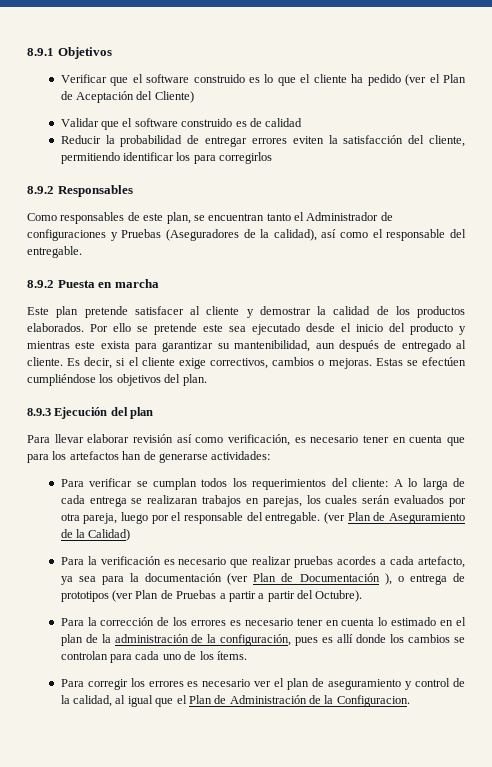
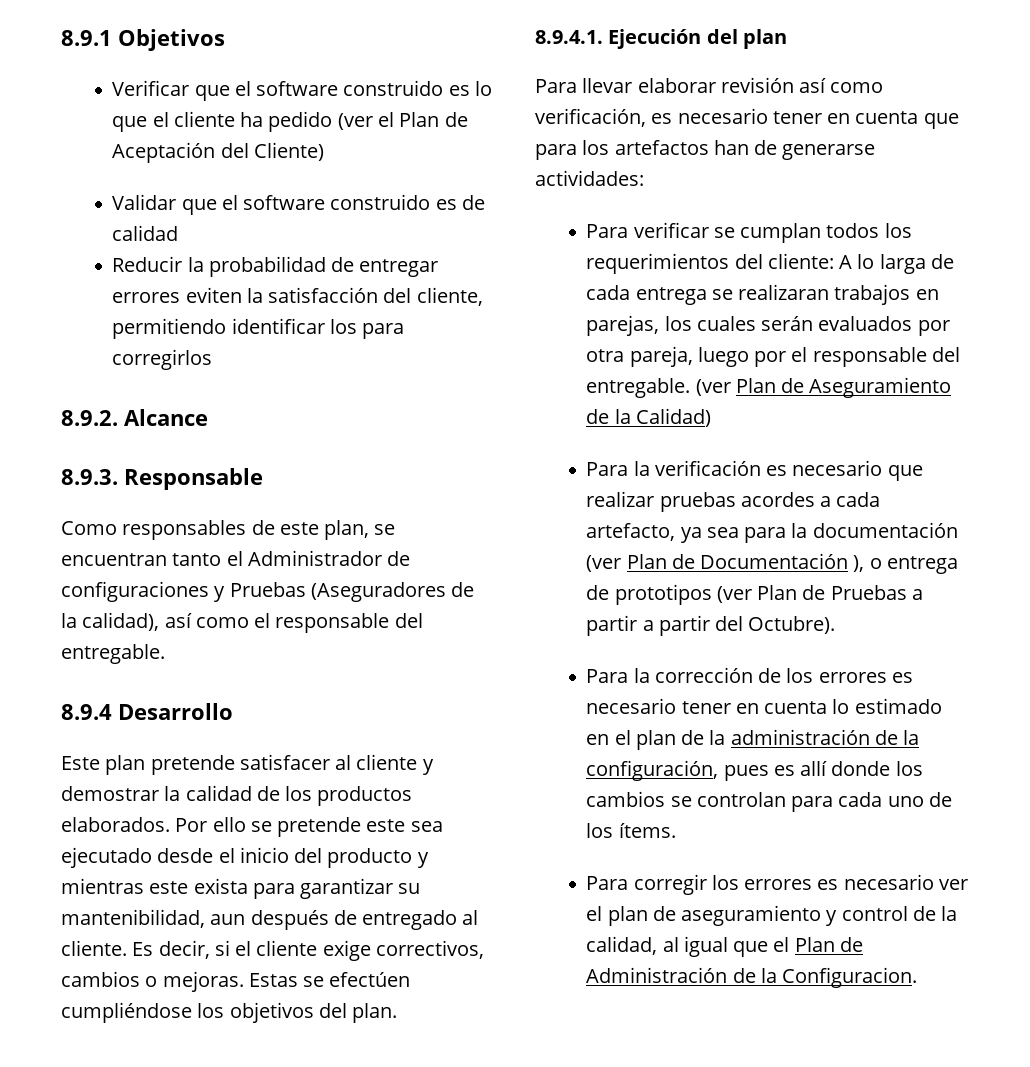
[27,185,133,197] 8.9.2 Responsables -> [61,409,208,426] [61,468,263,490] 8.9.2. Alcance // 8.9.3. Responsable
[27,279,159,288] 8.9.2 Puesta en marcha -> [61,703,233,720] 8.9.4 Desarrollo
[27,408,51,416] 8.9.3 -> [535,30,603,44] 8.9.4.1.

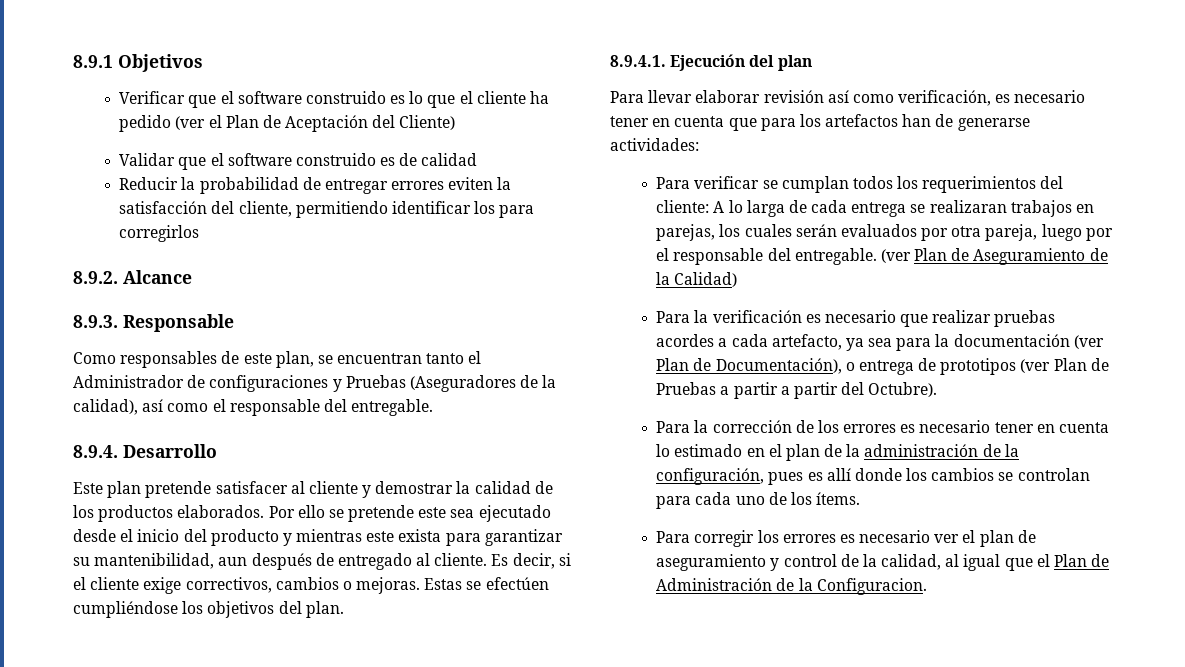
[61,704,112,720] 8.9.4 -> [73,445,118,458] 8.9.4.
[700,553,865,572] Documentación ), -> [715,358,842,374] Documentación),

